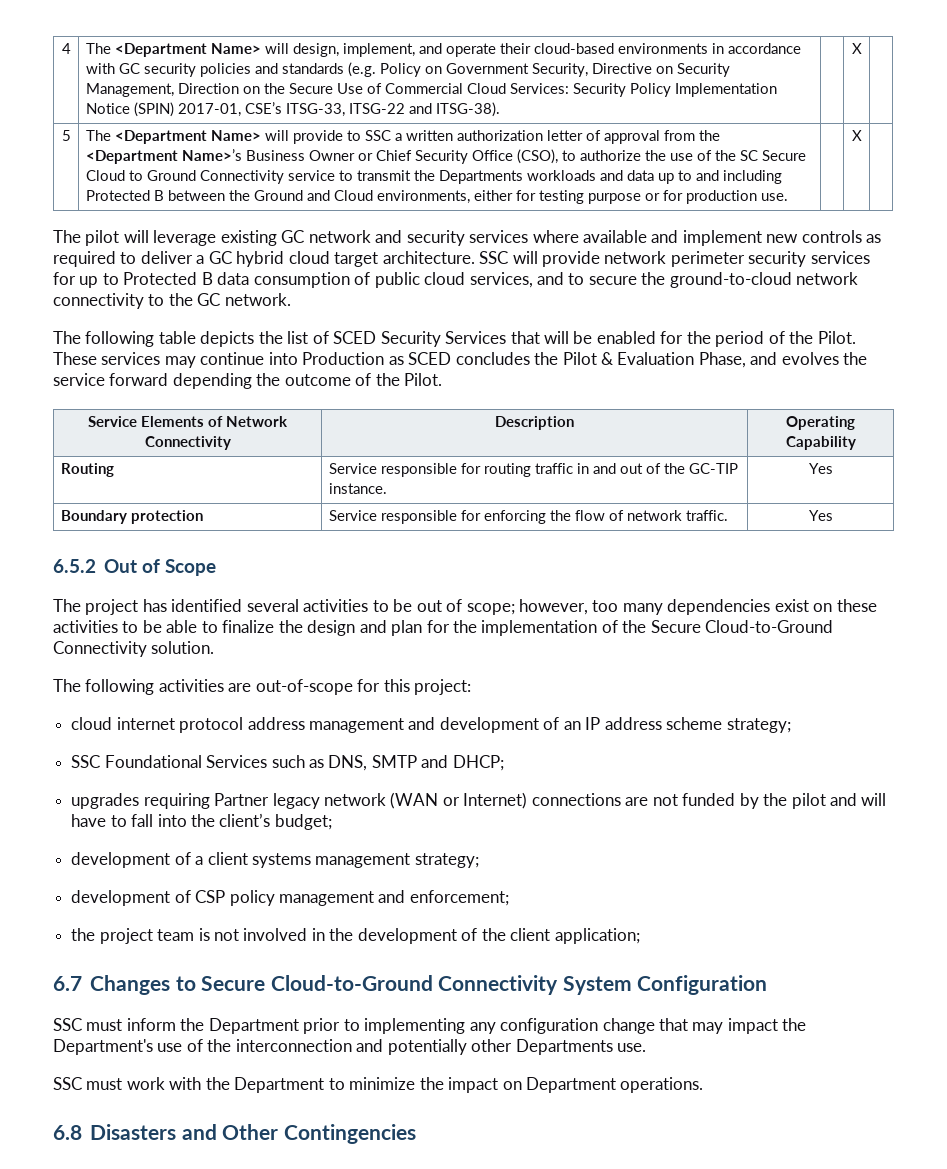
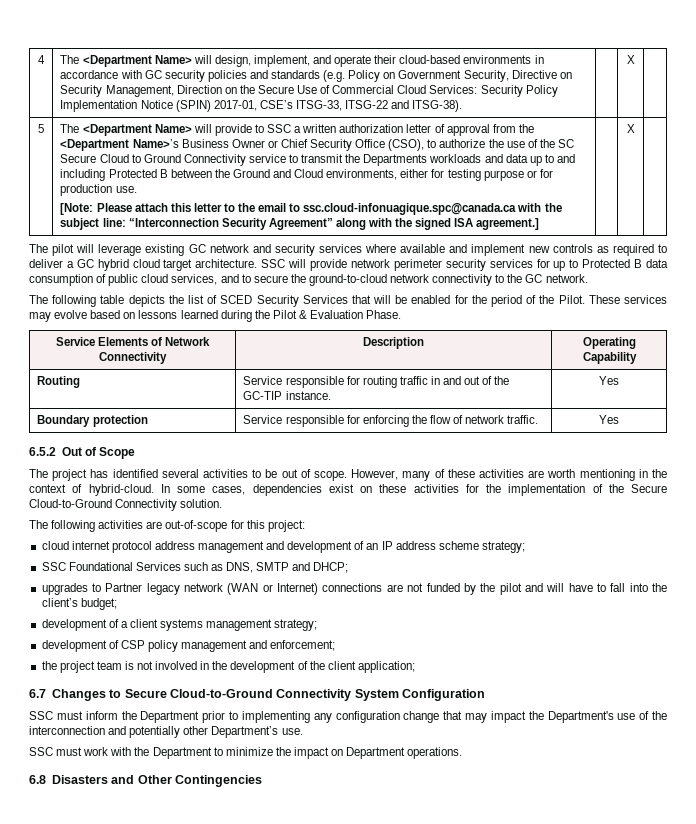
(789, 197) none -> [60,203,562,215] [60,218,540,230] // [Note: Please attach this letter to the email to ssc.cloud-infonuagique.spc@canada.ca with the subject line: “Interconnection Security Agreement” along with the signed ISA agreement.]
[200,352,868,368] [53,373,443,389] continue into Production as SCED concludes the Pilot & Evaluation Phase, and evolves the service forward depending the outcome of the Pilot. -> [54,310,402,322] evolve based on lessons learned during the Pilot & Evaluation Phase.
[466,599,663,615] scope; however, too many -> [313,469,667,481] [29,484,246,496] scope. However, many of these activities are worth mentioning in the context of hybrid-cloud. In some cases,
[122,620,423,636] to be able to finalize the design and plan -> (459, 488) none
[143,793,210,809] requiring -> [92,583,101,592] to
[515,1039,613,1055] Departments -> [211,726,279,738] Department’s

